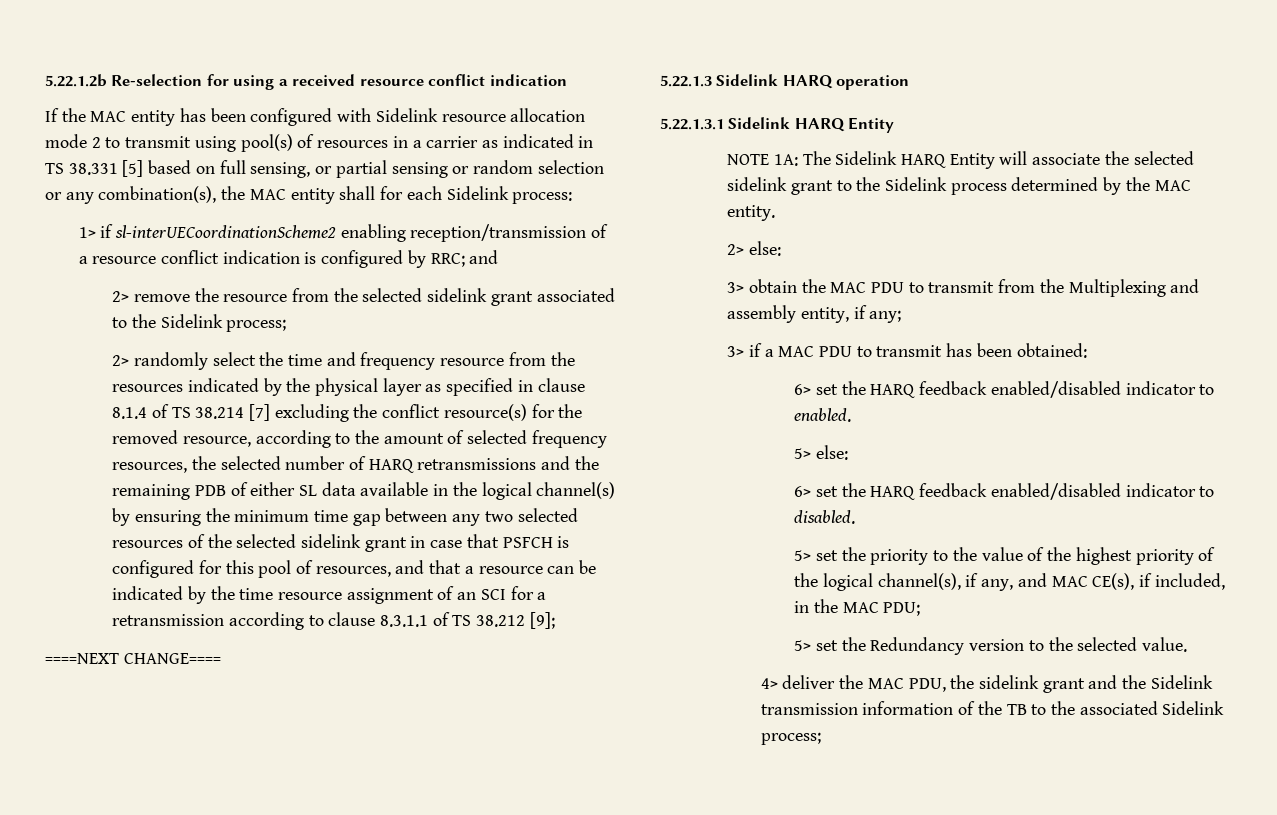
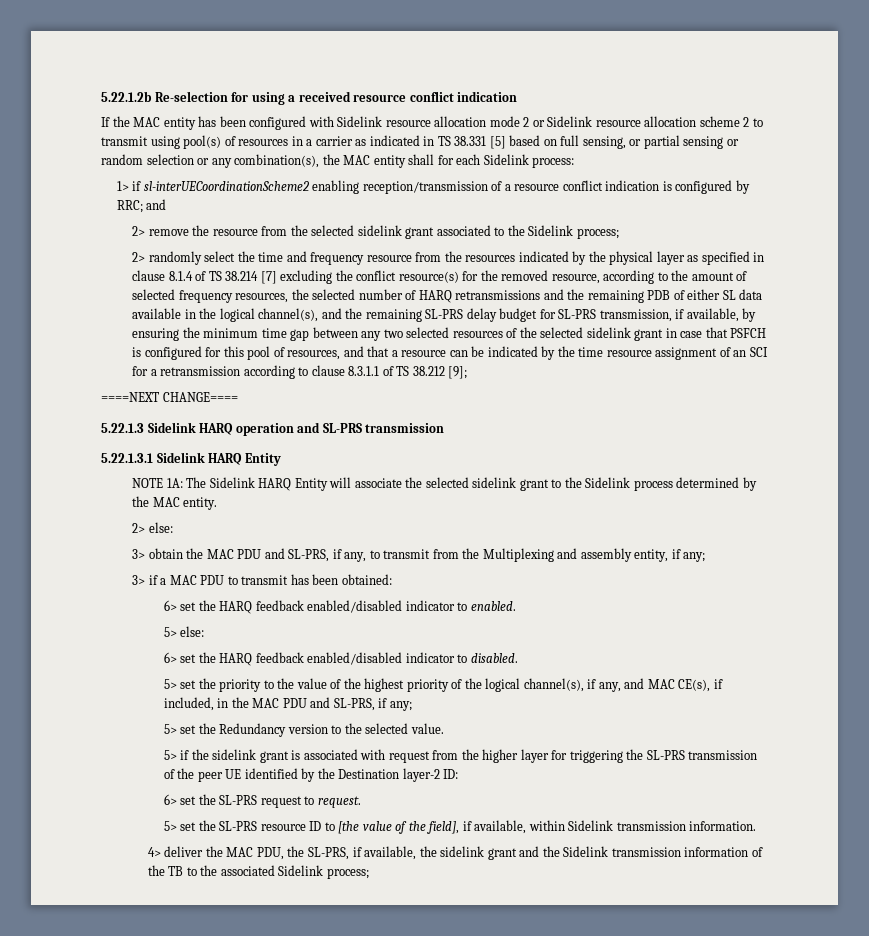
(101, 142) none -> [532,116,750,127] or Sidelink resource allocation scheme 2
[536,482,616,499] channel(s) -> [258,308,739,322] channel(s), and the remaining SL-PRS delay budget for SL-PRS transmission, if available,
(910, 82) none -> [297,422,445,433] and SL-PRS transmission
(905, 287) none -> [264,548,367,562] and SL-PRS, if any,
[883,602,921,616] PDU; -> [282,697,412,711] PDU and SL-PRS, if any;
(1188, 644) none -> [163,749,758,763] [163,768,459,782] [163,794,361,808] [163,820,757,834] // 5> if the sidelink grant is associated with request from the higher layer for triggering the SL-PRS transmission of the peer UE identified by the Destination layer-2 ID: // 6> set the SL-PRS request to request. // 5> set the SL-PRS resource ID to [the value of the field], if available, within Sidelink transmission information.
(975, 682) none -> [307,846,437,860] SL-PRS, if available, the

